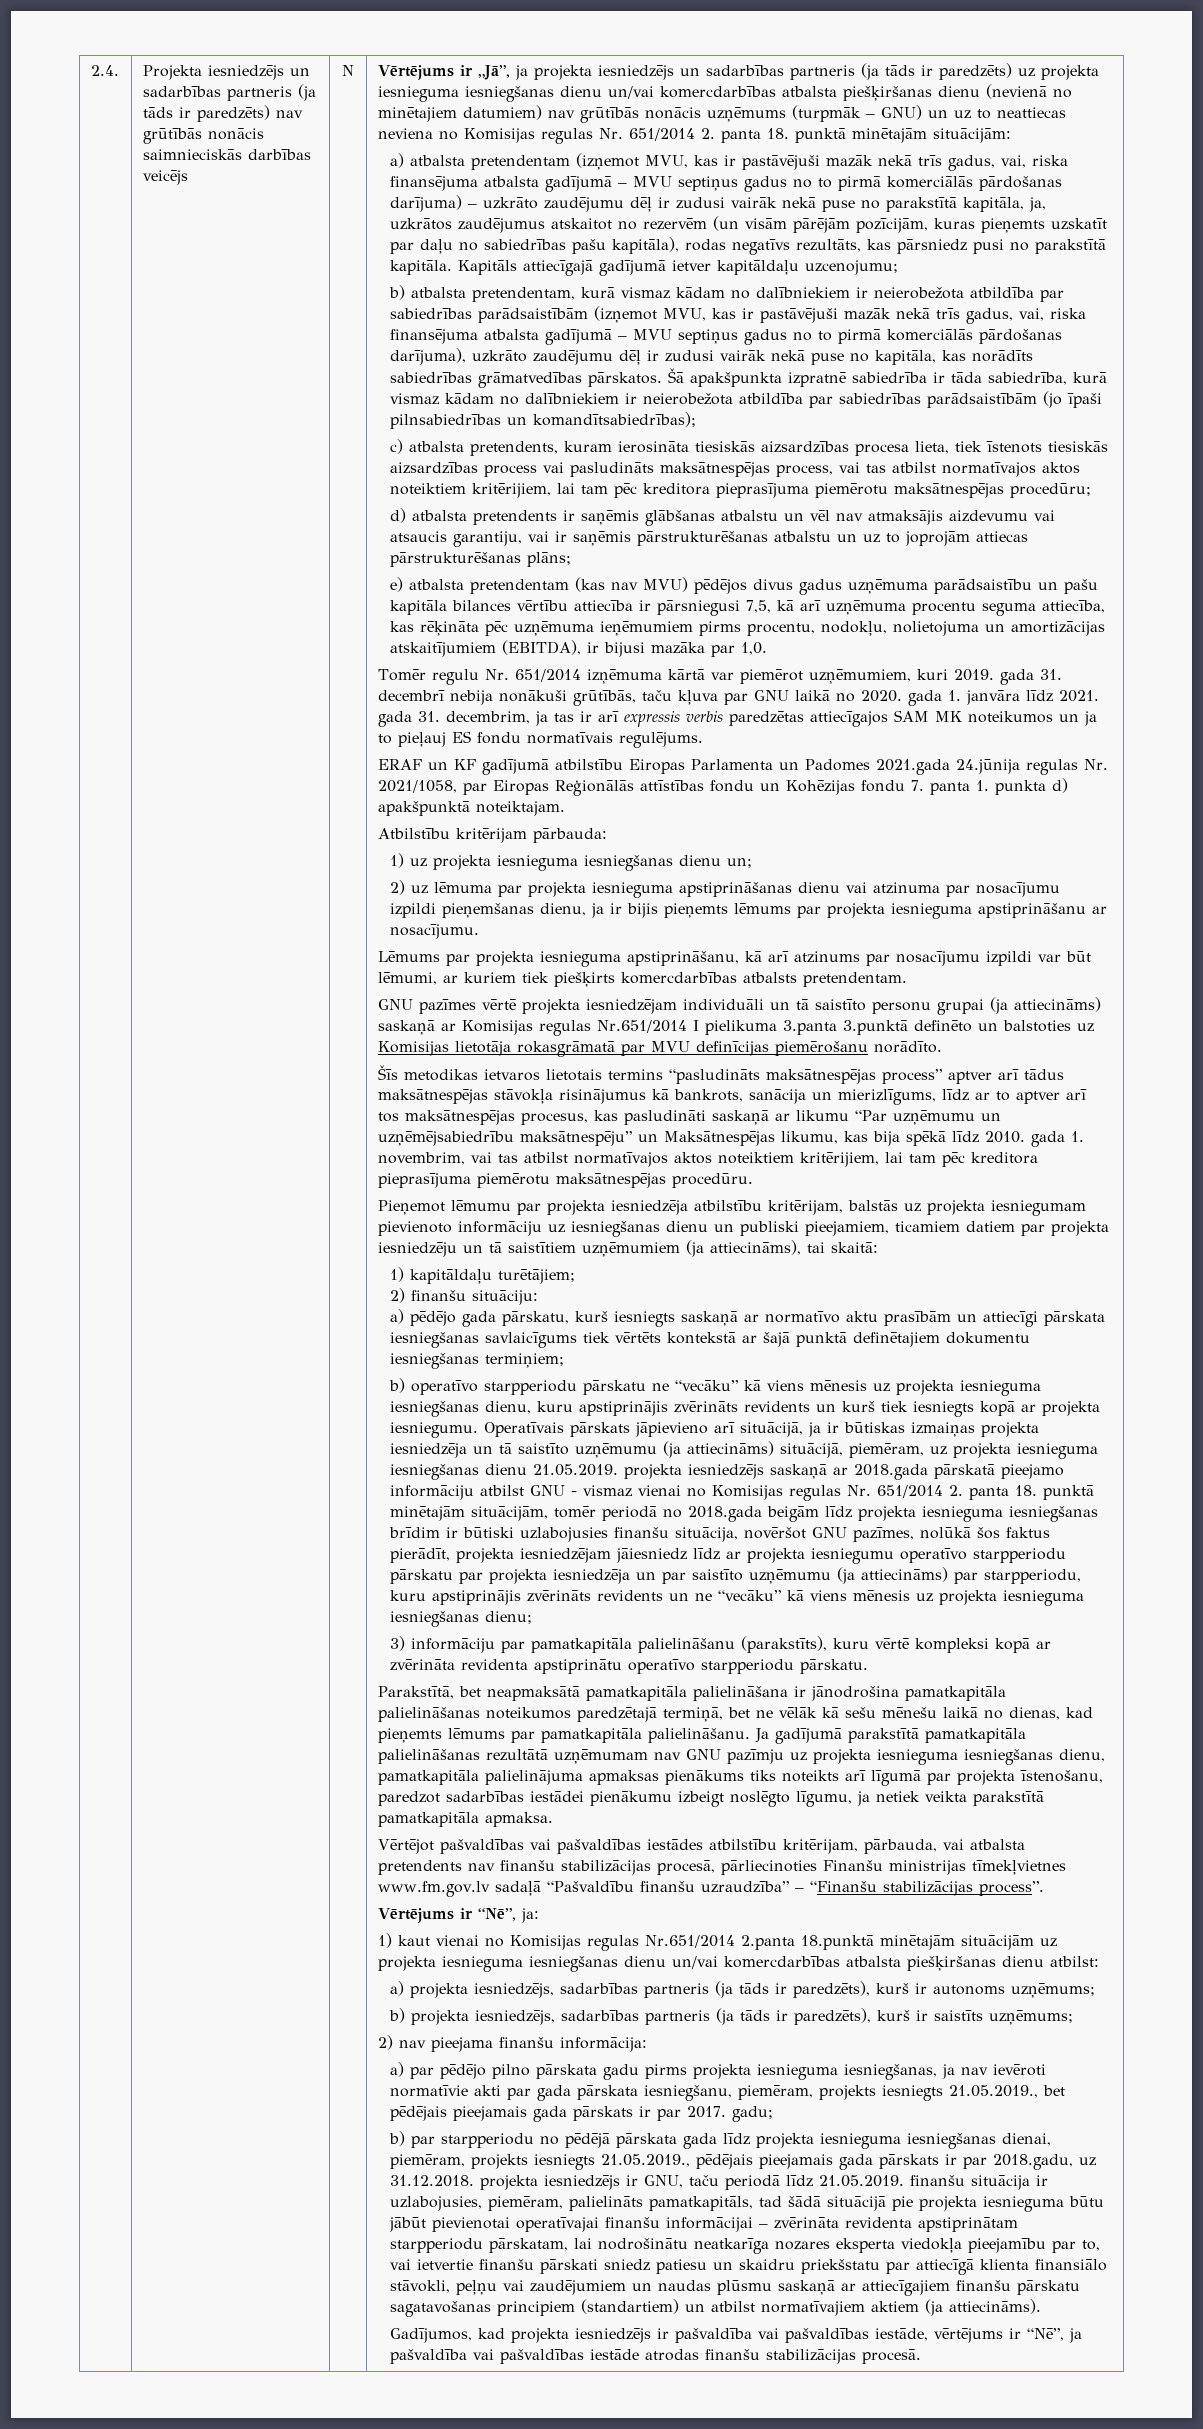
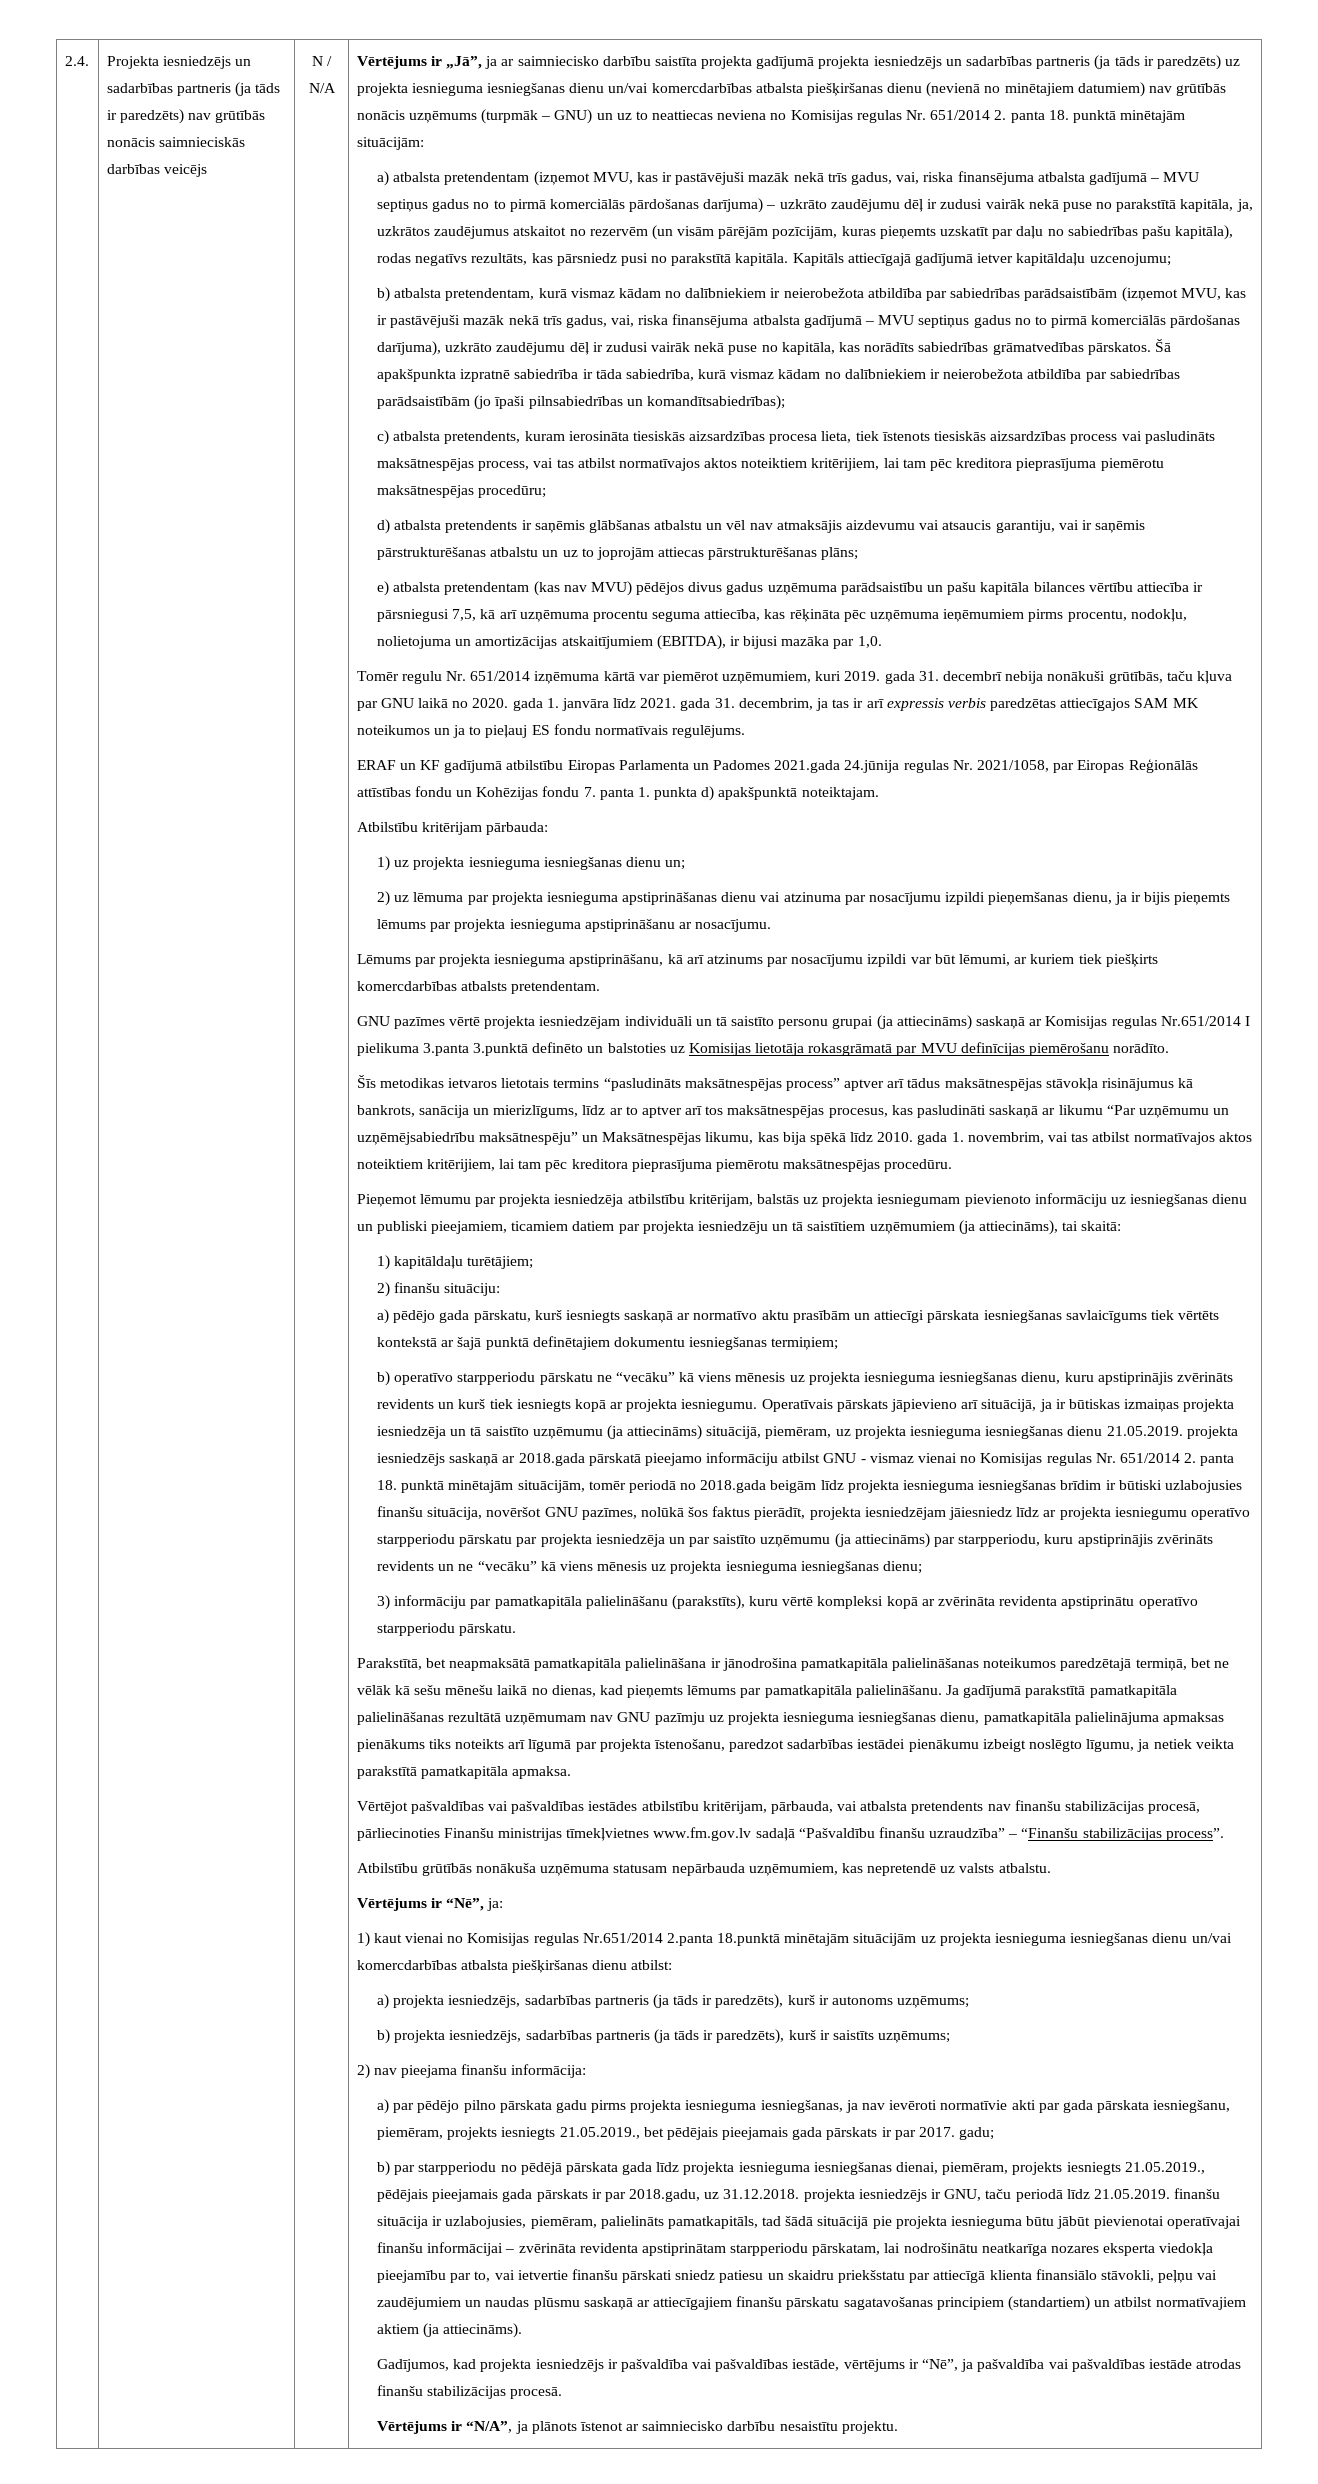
(354, 70) none -> [327,56,333,66] [308,83,336,93] / N/A
(528, 72) none -> [501,56,815,69] ar saimniecisko darbību saistīta projekta gadījumā
(1044, 1888) none -> [356,1863,1051,1876] // Atbilstību grūtībās nonākuša uzņēmuma statusam nepārbauda uzņēmumiem, kas nepretendē uz valsts atbalstu.
(922, 2356) none -> [376,2421,898,2434] // Vērtējums ir “N/A”, ja plānots īstenot ar saimniecisko darbību nesaistītu projektu.

